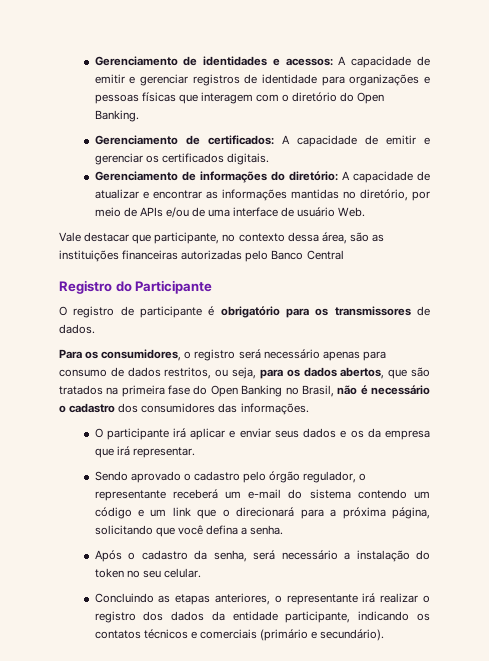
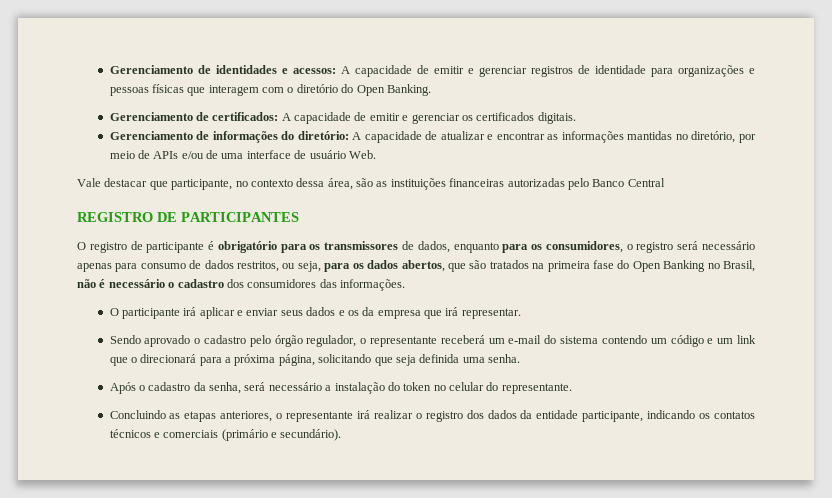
[59,280,213,294] Registro do Participante -> [77,212,299,222] REGISTRO DE PARTICIPANTES
[59,324,95,334] [59,349,82,359] dados. // Para -> [417,241,529,253] dados, enquanto para
[177,525,247,535] você defina a -> [395,354,485,366] seja definida uma
[142,568,201,578] seu celular. -> [449,382,572,394] celular do representante.

